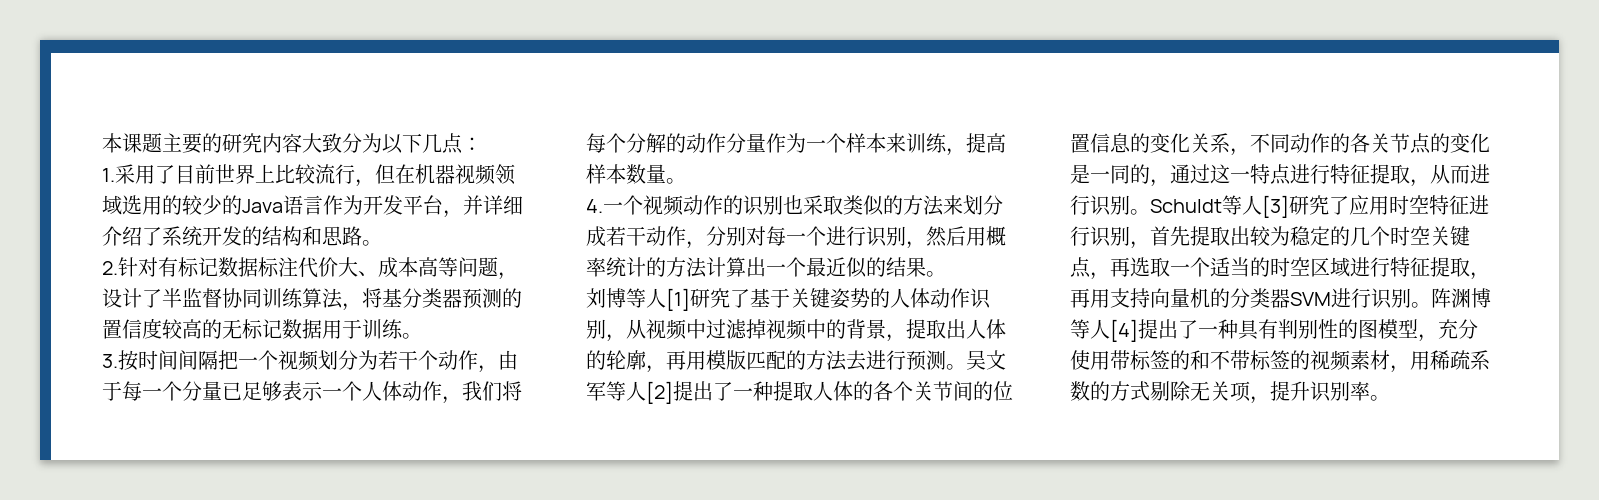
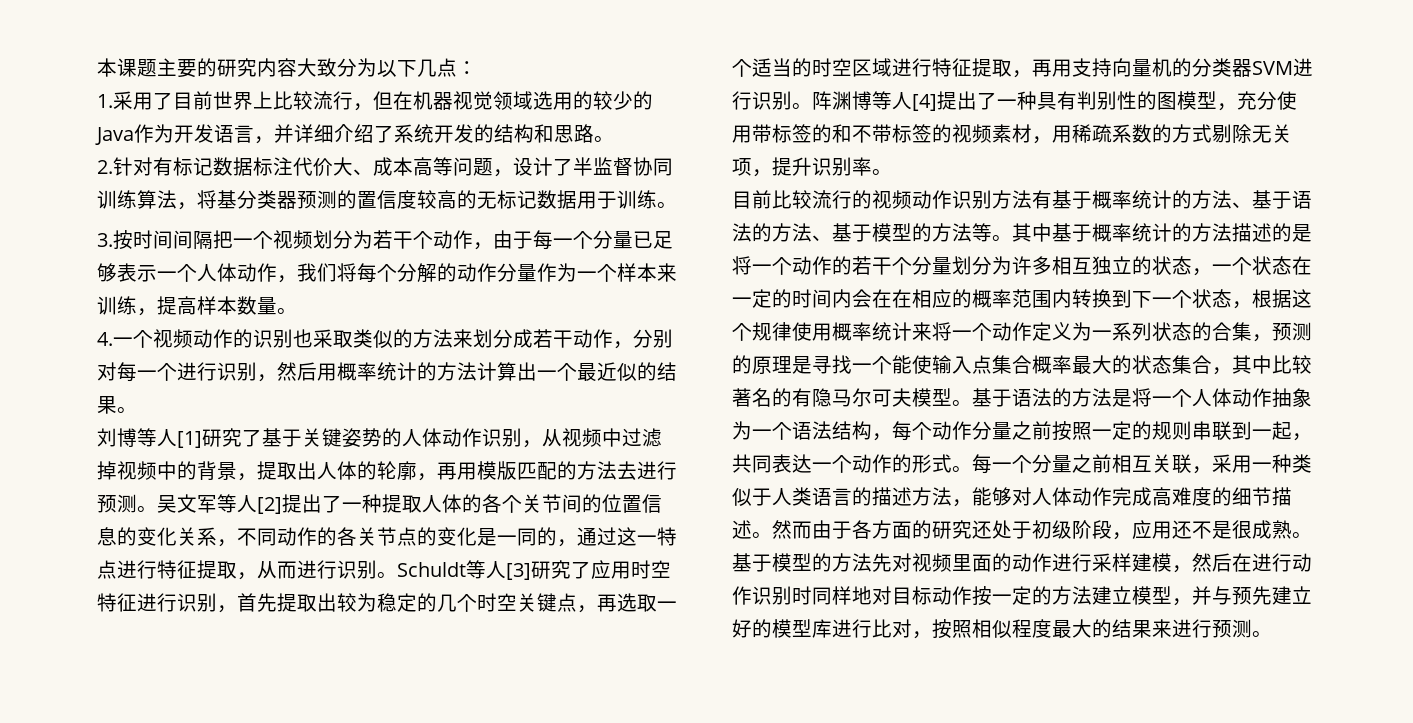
[475,164,496,185] 频 -> [473,91,493,110] 觉
[283,195,323,215] 语言 -> (134, 136) none
[403,195,443,215] 平台 -> [214,124,254,143] 语言
(1390, 398) none -> [732,190,1312,209] [732,223,1312,242] [732,256,1312,276] [732,289,1312,309] [732,322,1312,342] [732,355,1312,375] [732,388,1312,407] [732,421,1312,441] [732,454,1312,474] [732,487,1292,507] [732,520,1312,540] [732,553,1312,573] [732,586,1312,606] [732,619,1272,639] // 目前比较流行的视频动作识别方法有基于概率统计的方法、基于语法的方法、基于模型的方法等。其中基于概率统计的方法描述的是将一个动作的若干个分量划分为许多相互独立的状态，一个状态在一定的时间内会在在相应的概率范围内转换到下一个状态，根据这个规律使用概率统计来将一个动作定义为一系列状态的合集，预测的原理是寻找一个能使输入点集合概率最大的状态集合，其中比较著名的有隐马尔可夫模型。基于语法的方法是将一个人体动作抽象为一个语法结构，每个动作分量之前按照一定的规则串联到一起，共同表达一个动作的形式。每一个分量之前相互关联，采用一种类似于人类语言的描述方法，能够对人体动作完成高难度的细节描述。然而由于各方面的研究还处于初级阶段，应用还不是很成熟。基于模型的方法先对视频里面的动作进行采样建模，然后在进行动作识别时同样地对目标动作按一定的方法建立模型，并与预先建立好的模型库进行比对，按照相似程度最大的结果来进行预测。

